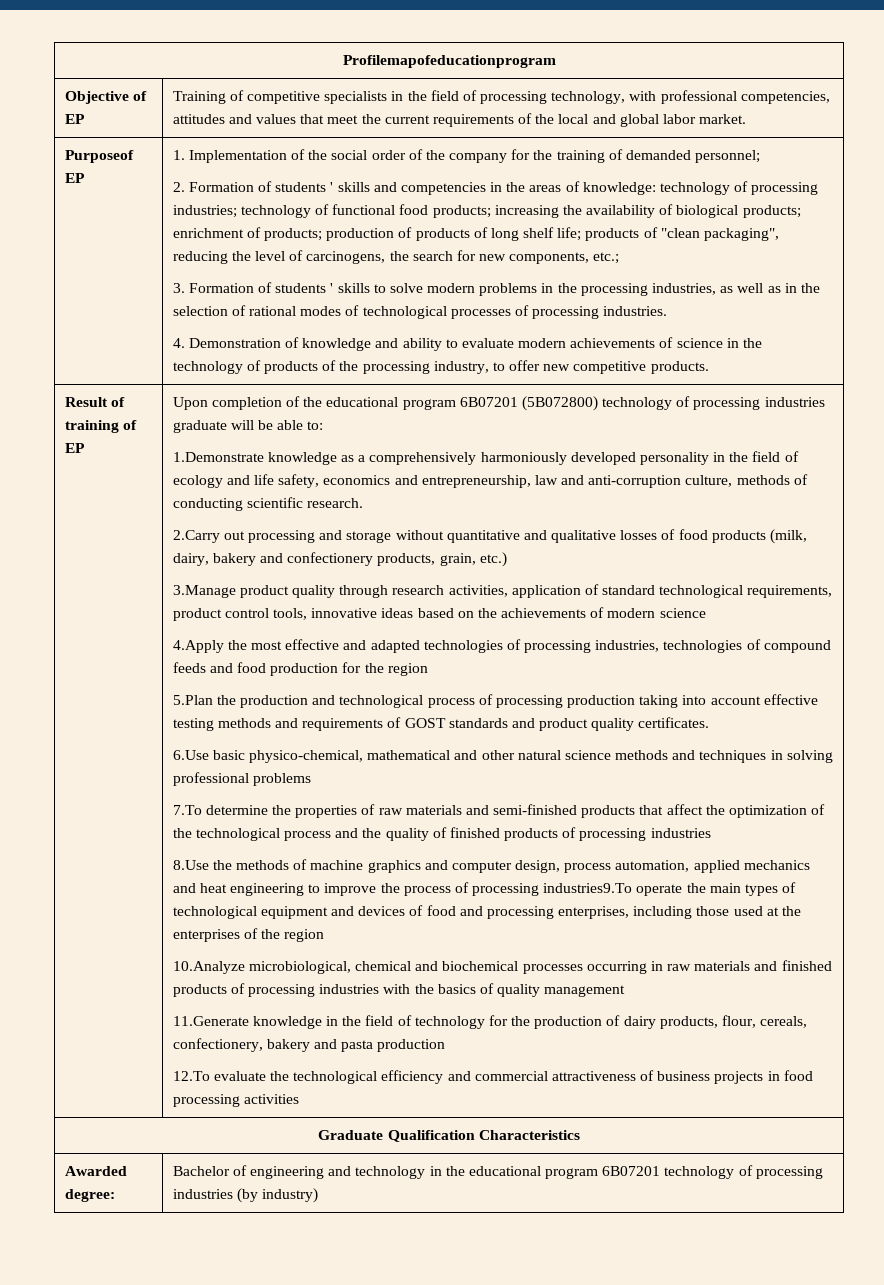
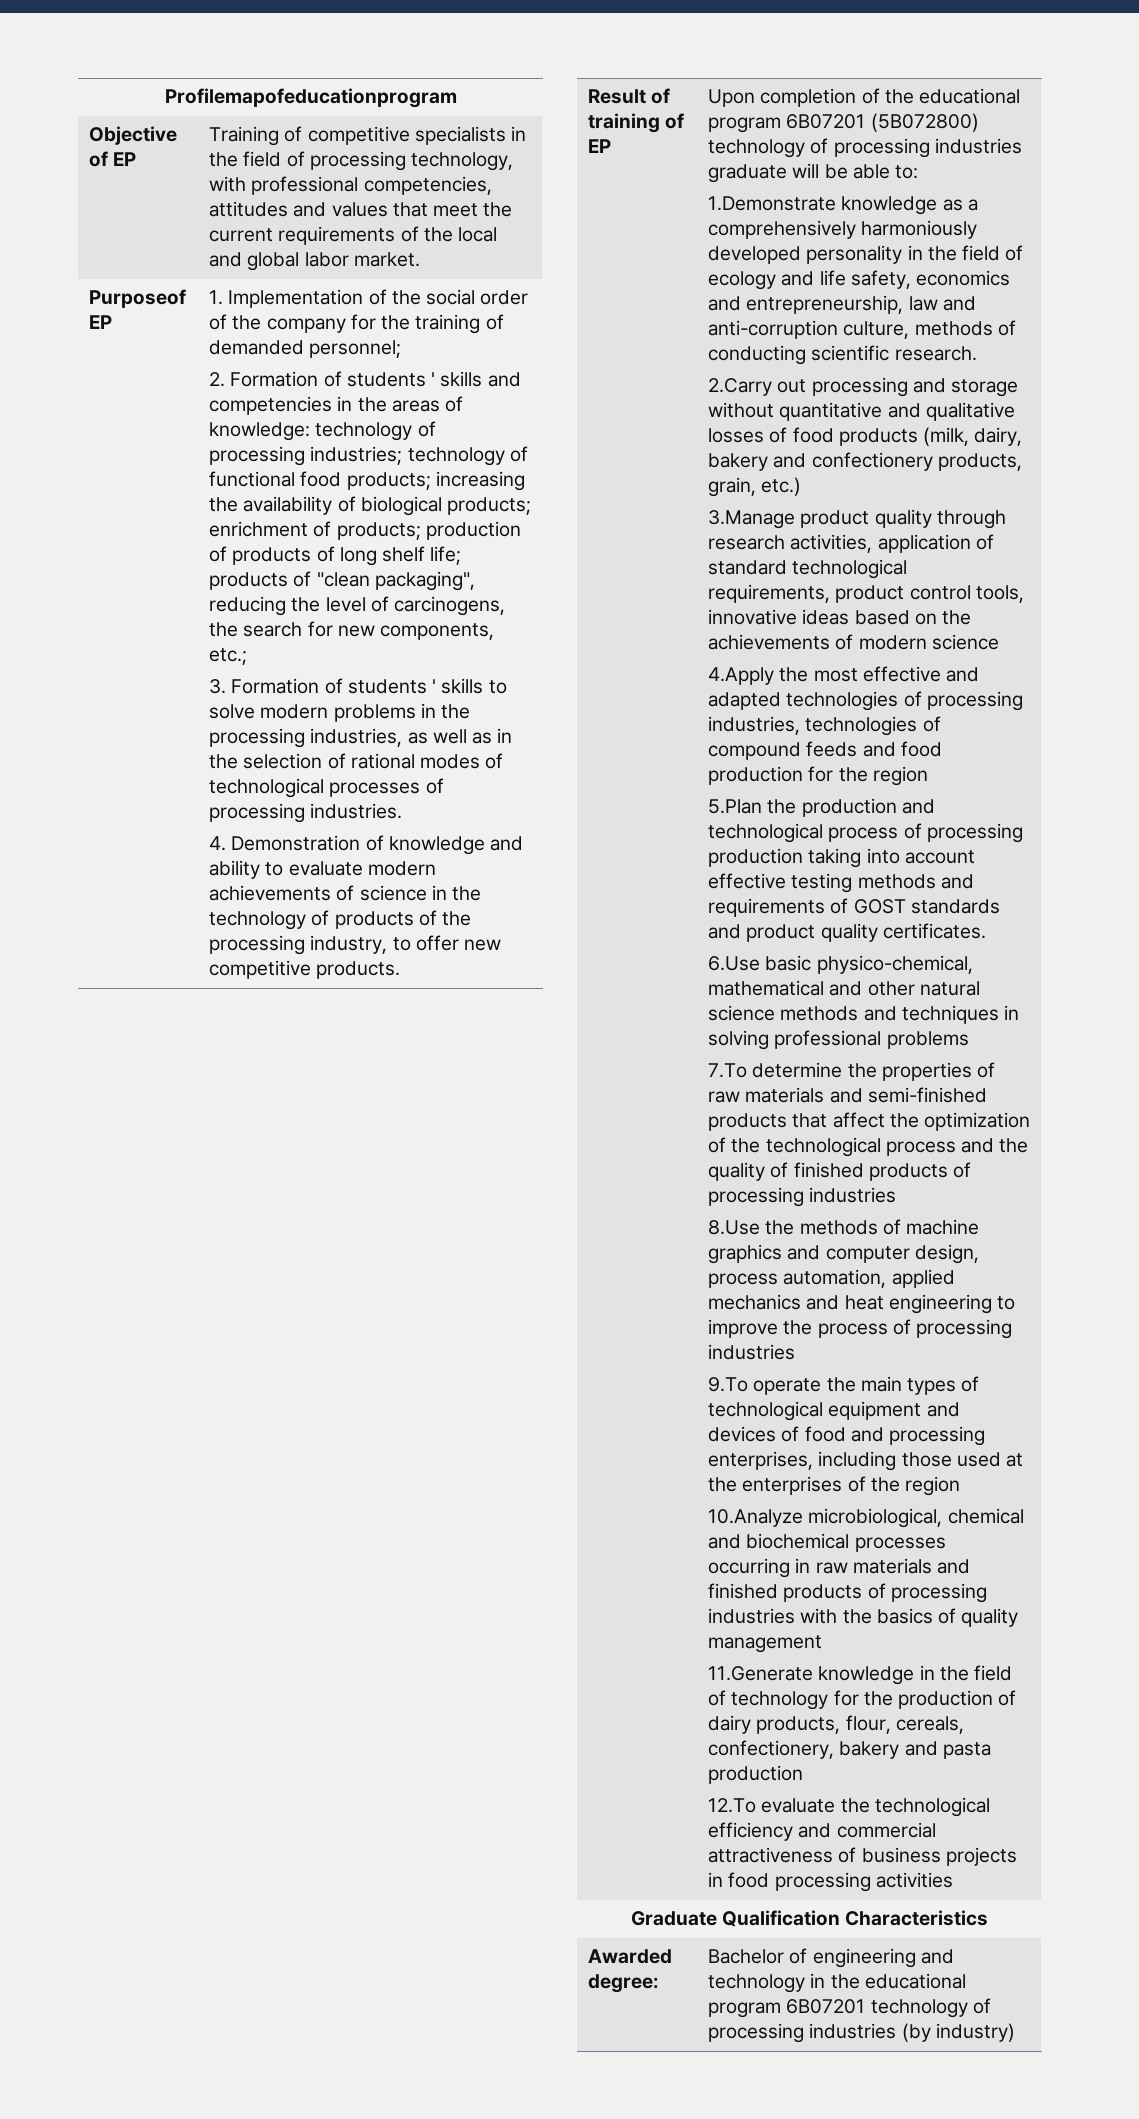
[543,883,633,893] industries9.To -> [708,1344,796,1360] [708,1377,749,1392] industries // 9.To

